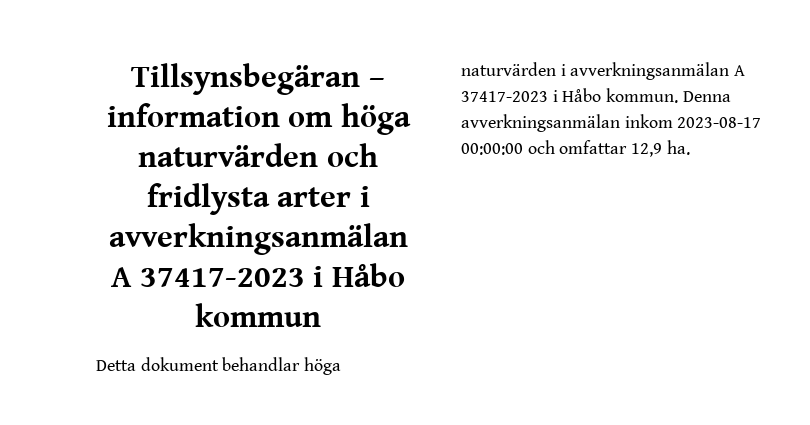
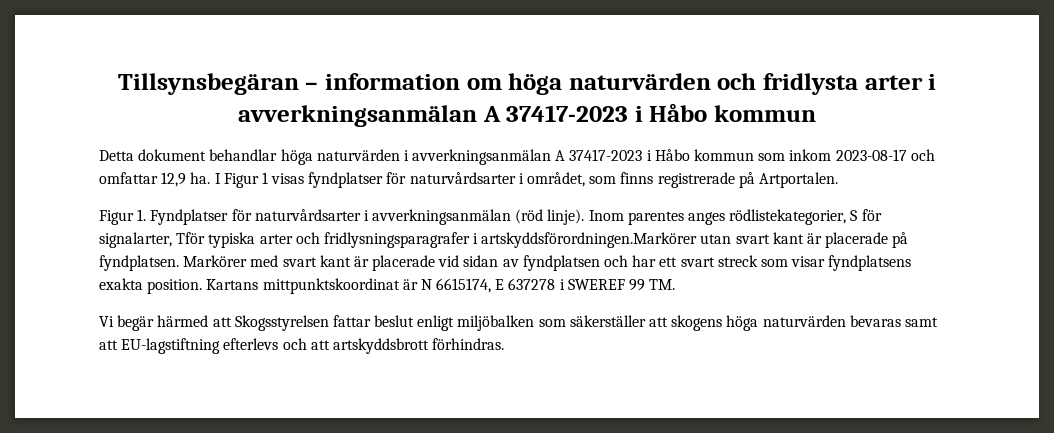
[606,88,731,103] [461,114,620,132] kommun. Denna avverkningsanmälan -> [694,149,786,161] kommun som
[461,143,523,155] 00:00:00 -> (907, 155) none
(690, 147) none -> [214,172,838,188] [99,209,882,225] [99,232,909,248] [99,255,912,271] [99,278,676,294] [99,315,938,331] [99,338,505,354] I Figur 1 visas fyndplatser för naturvårdsarter i området, som finns registrerade på Artportalen. // Figur 1. Fyndplatser för naturvårdsarter i avverkningsanmälan (röd linje). Inom parentes anges rödlistekategorier, S för signalarter, Tför typiska arter och fridlysningsparagrafer i artskyddsförordningen.Markörer utan svart kant är placerade på fyndplatsen. Markörer med svart kant är placerade vid sidan av fyndplatsen och har ett svart streck som visar fyndplatsens exakta position. Kartans mittpunktskoordinat är N 6615174, E 637278 i SWEREF 99 TM. // Vi begär härmed att Skogsstyrelsen fattar beslut enligt miljöbalken som säkerställer att skogens höga naturvärden bevaras samt att EU-lagstiftning efterlevs och att artskyddsbrott förhindras.

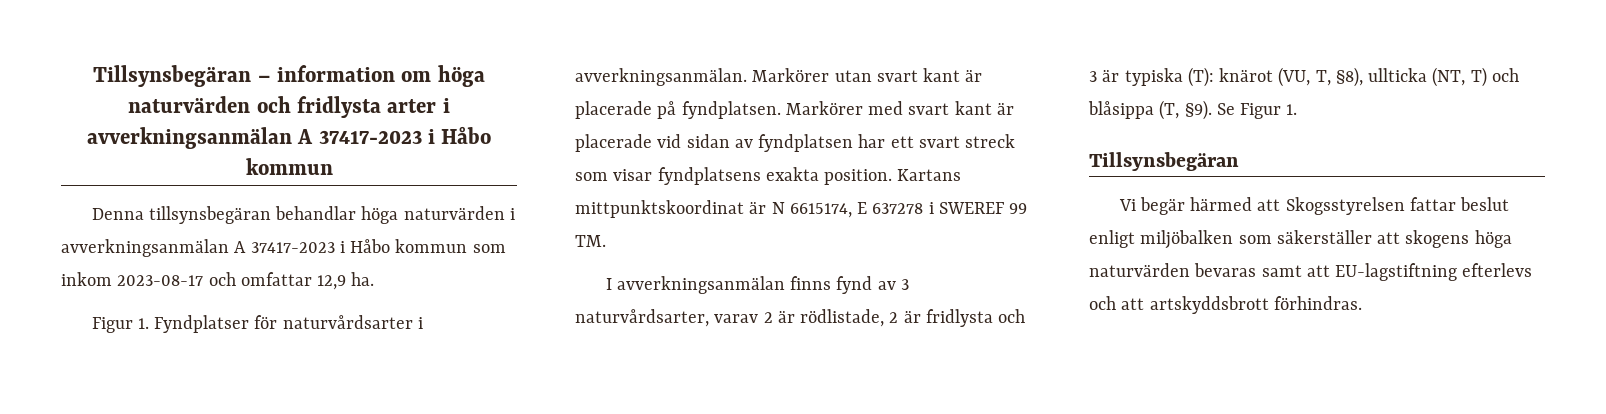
[99,149,207,161] Detta dokument -> [91,206,271,224] Denna tillsynsbegäran
[214,172,838,188] I Figur 1 visas fyndplatser för naturvårdsarter i området, som finns registrerade på Artportalen. -> (375, 279) none
[372,209,882,225] [99,232,698,248] avverkningsanmälan (röd linje). Inom parentes anges rödlistekategorier, S för signalarter, Tför typiska arter och fridlysningsparagrafer i artskyddsförordningen.Markörer -> [575,68,830,86] avverkningsanmälan. Markörer
[604,255,629,267] och -> (854, 143) none
(676, 284) none -> [605,276,909,294] [575,309,1026,327] [1089,67,1519,87] [1088,100,1298,120] [1089,152,1239,171] // I avverkningsanmälan finns fynd av 3 naturvårdsarter, varav 2 är rödlistade, 2 är fridlysta och 3 är typiska (T): knärot (VU, T, §8), ullticka (NT, T) och blåsippa (T, §9). Se Figur 1. // Tillsynsbegäran

